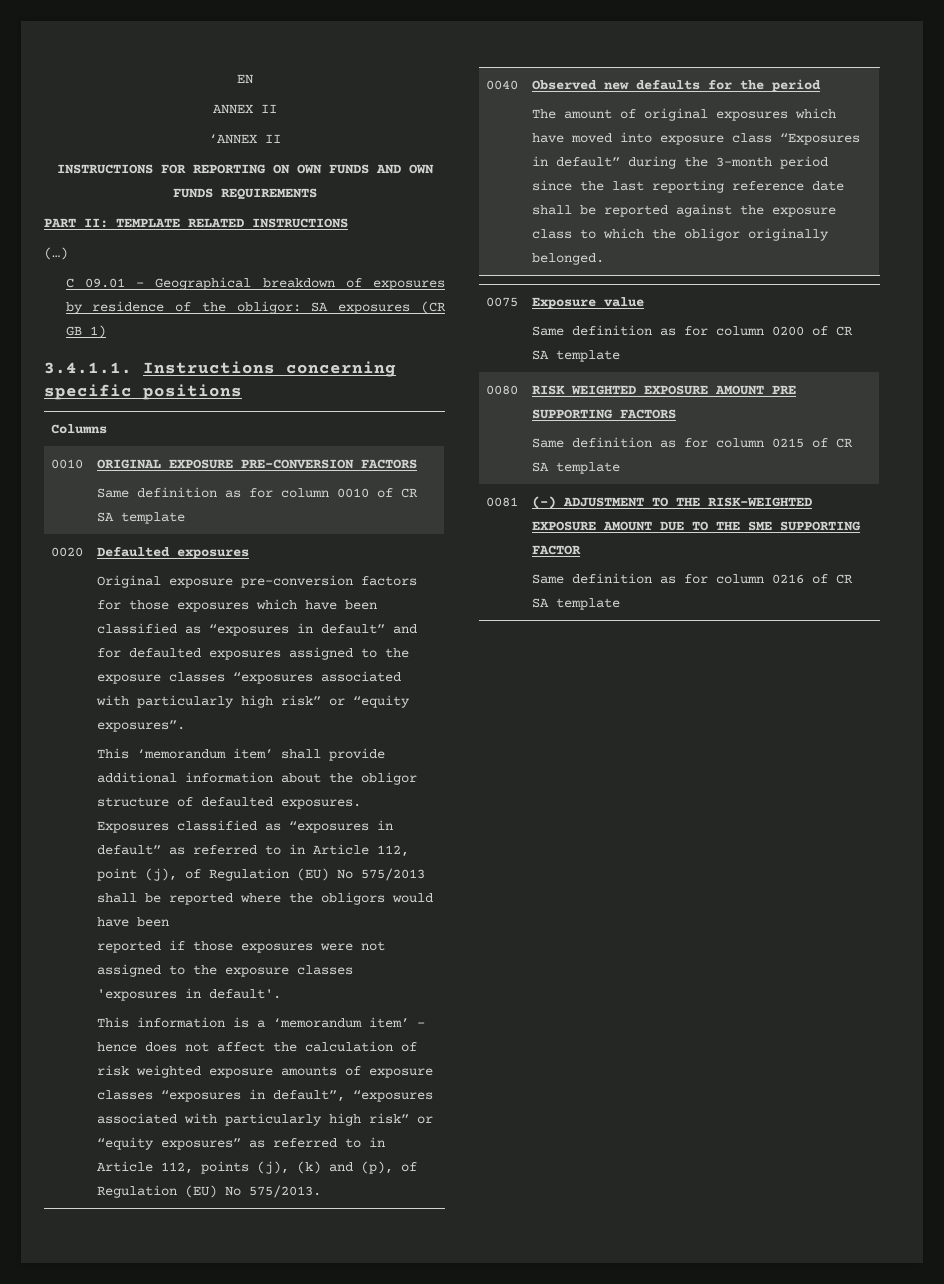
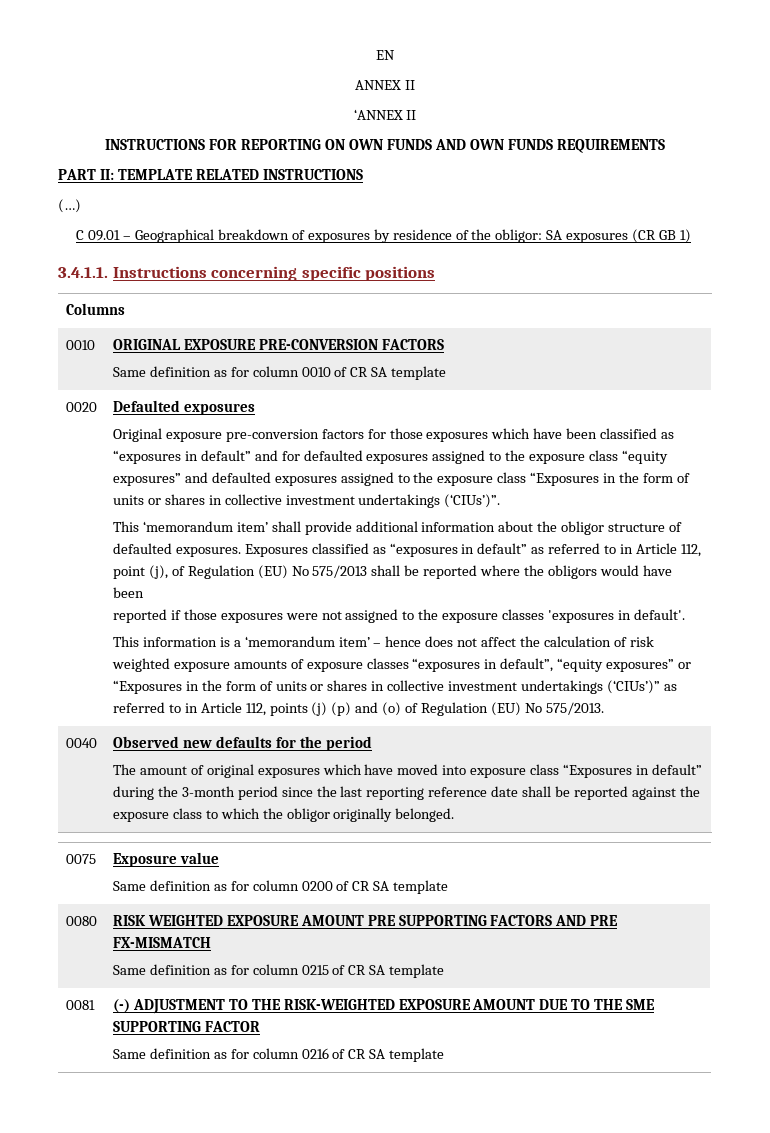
[168,671,401,684] [95,695,410,708] [96,720,185,732] classes “exposures associated with particularly high risk” or “equity exposures”. -> [589,450,668,464] [112,472,690,486] [112,494,501,508] class “equity exposures” and defaulted exposures assigned to the exposure class “Exposures in the form of units or shares in collective investment undertakings (‘CIUs’)”.
[352,1090,433,1102] [96,1113,433,1126] [96,1137,241,1150] “exposures associated with particularly high risk” or “equity exposures” -> [557,658,692,672] [112,680,660,694] “equity exposures” or “Exposures in the form of units or shares in collective investment undertakings (‘CIUs’)”
[256,1161,393,1174] (j), (k) and (p), -> [311,702,402,716] (j) (p) and (o)
(676, 414) none -> [555,915,619,926] [112,937,211,948] AND PRE FX-MISMATCH

